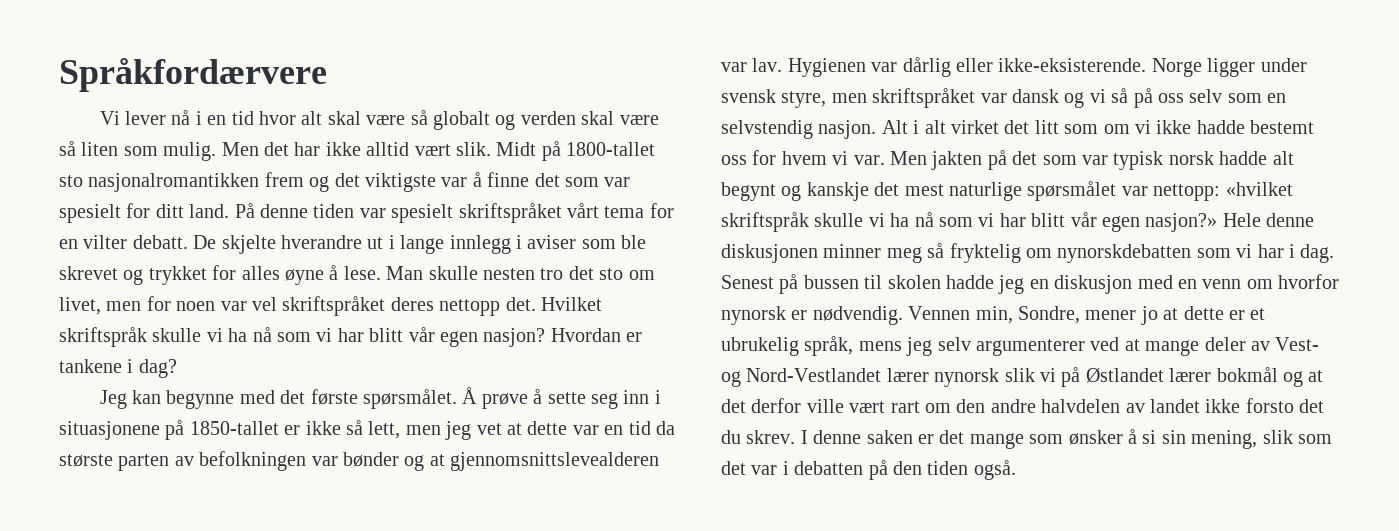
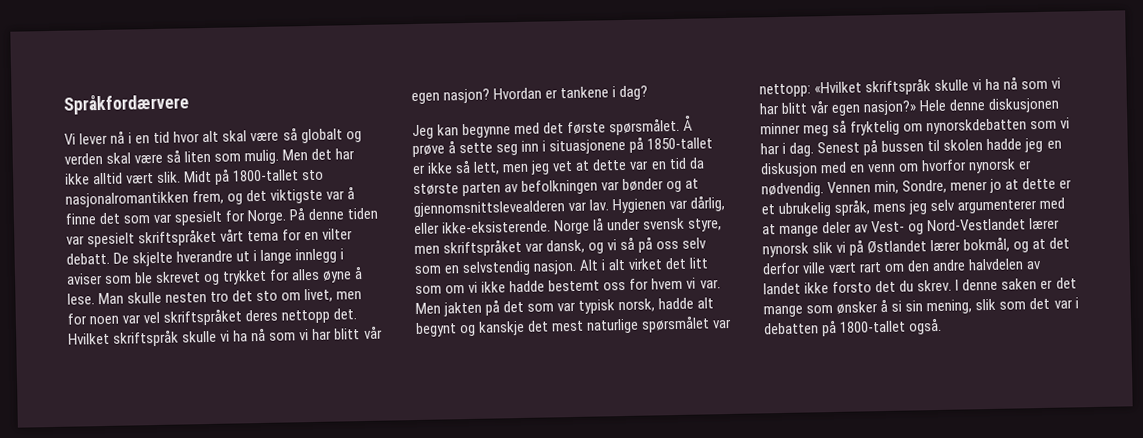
[264,172,304,187] frem -> [192,190,225,205] frem,
[155,204,230,218] ditt land. -> [247,209,288,225] Norge.
[902,57,951,77] dårlig -> [690,195,726,212] dårlig,
[1207,58,1256,77] ligger -> [592,217,605,231] lå
[1012,89,1059,103] dansk -> [546,239,586,254] dansk,
[1168,151,1214,165] norsk -> [618,298,656,313] norsk,
[1225,182,1293,196] «hvilket -> [814,81,863,94] «Hvilket
[1090,337,1120,351] ved -> [1039,197,1066,210] med
[1216,367,1278,382] bokmål -> [963,236,1011,253] bokmål,
[893,461,969,475] den tiden -> [840,320,907,333] 1800-tallet

